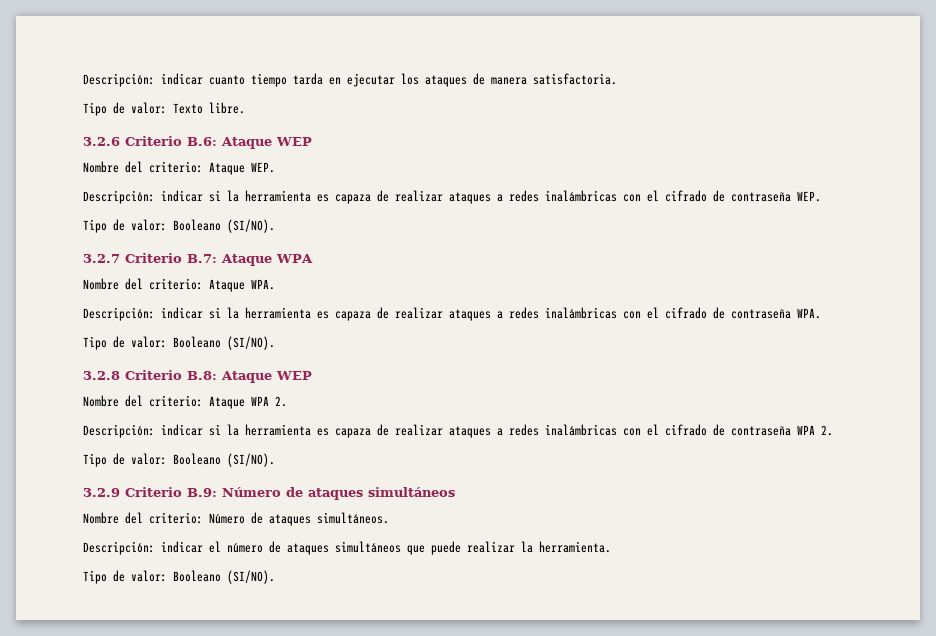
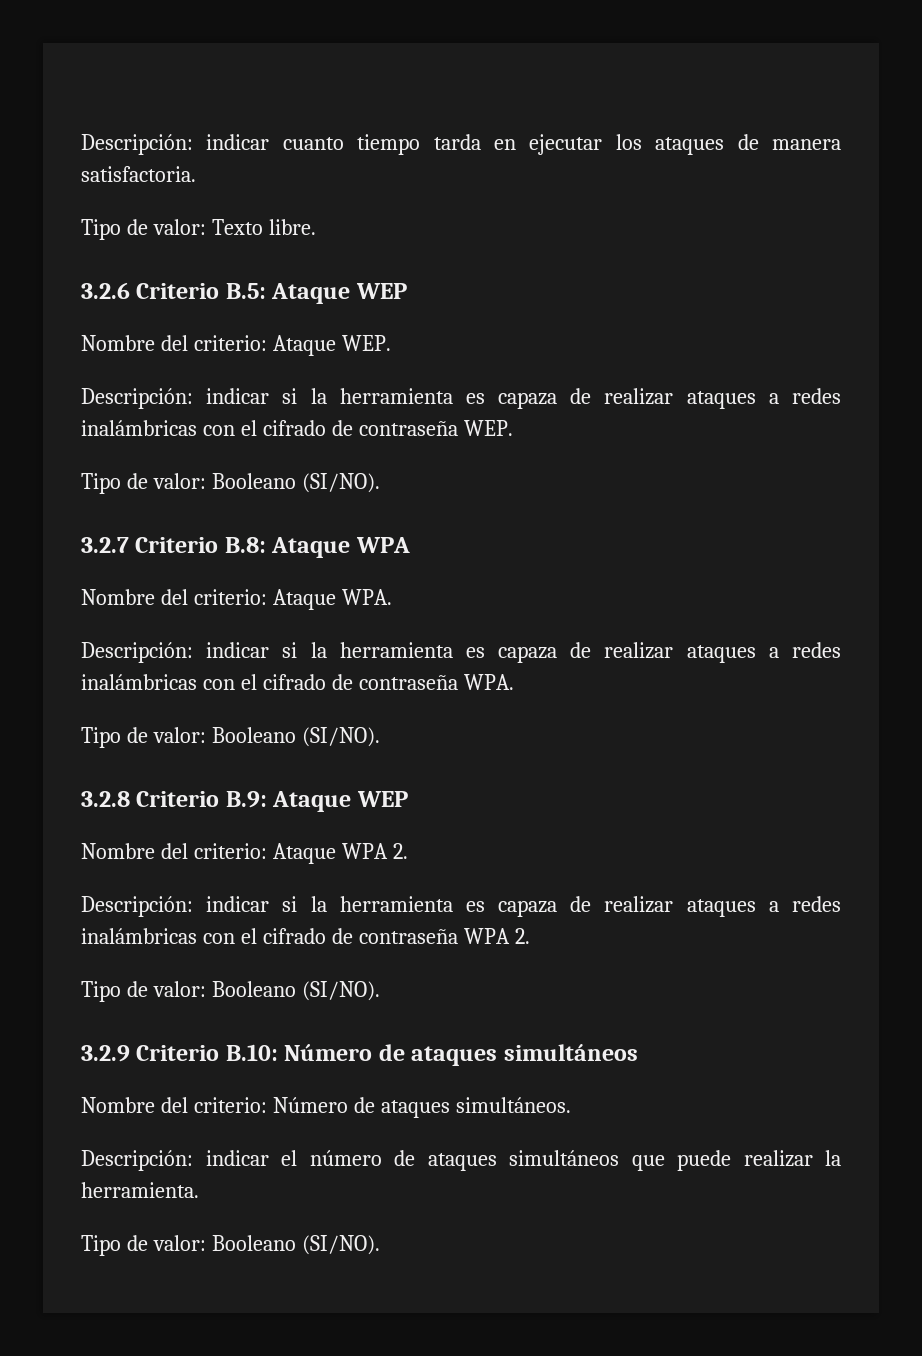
[187,137,217,146] B.6: -> [225,283,266,299] B.5:
[187,254,217,263] B.7: -> [224,537,266,553] B.8:
[187,371,217,380] B.8: -> [225,791,267,808] B.9:
[187,488,217,497] B.9: -> [225,1044,278,1061] B.10:

